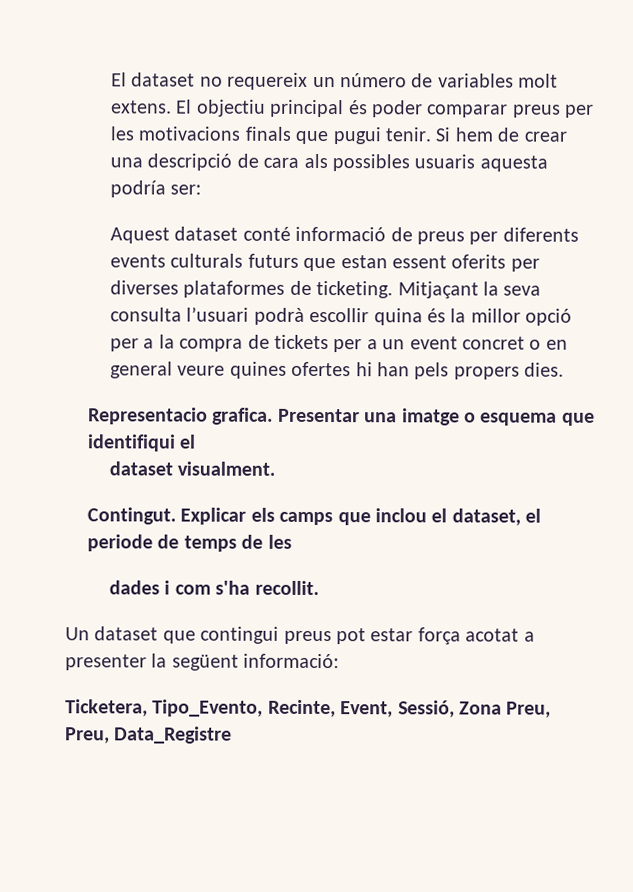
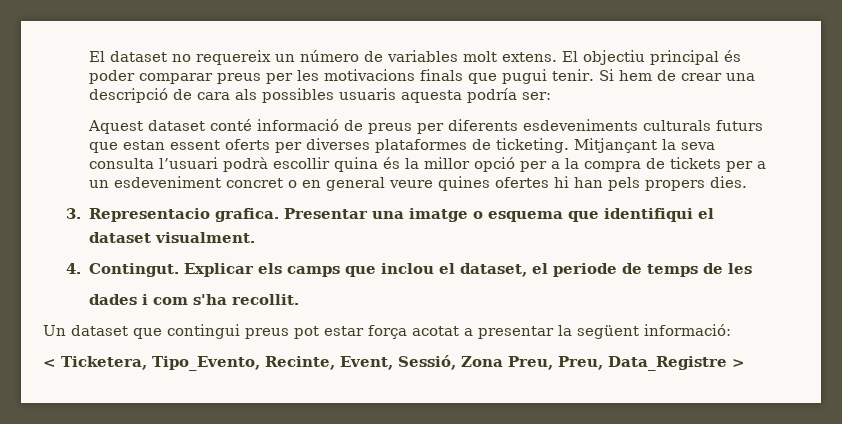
[110,254,167,268] events -> [522,119,638,131] esdeveniments
[451,254,507,269] oferits -> [224,139,270,150] oferts
[397,281,479,299] Mitjaçant -> [573,138,657,153] Mitjançant
[409,336,458,350] event -> [113,176,221,188] esdeveniment
(565, 369) none -> [65,208,81,219] 3.
(276, 468) none -> [65,263,81,274] 4.
[65,654,147,671] presenter -> [478,326,554,339] presentar
(340, 661) none -> [43,359,56,367] <
(233, 735) none -> [732,359,745,367] >

